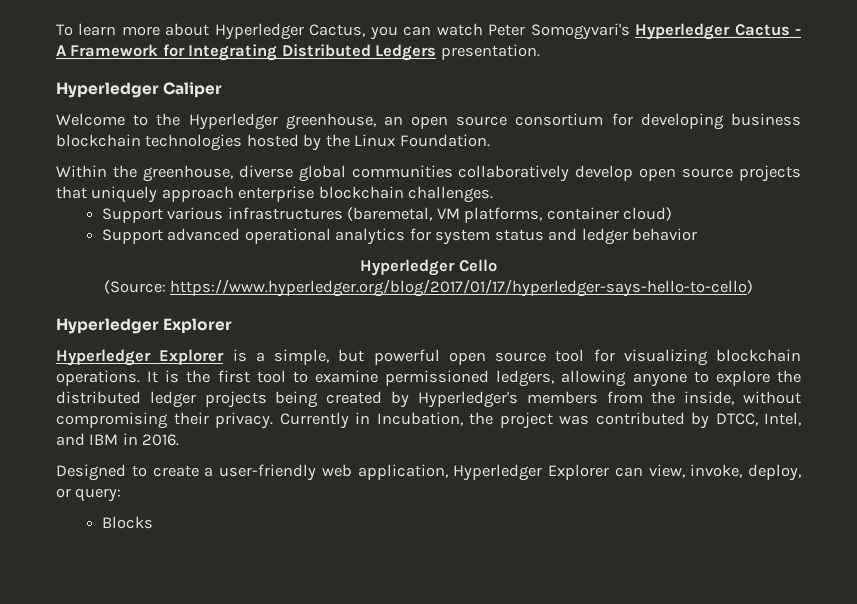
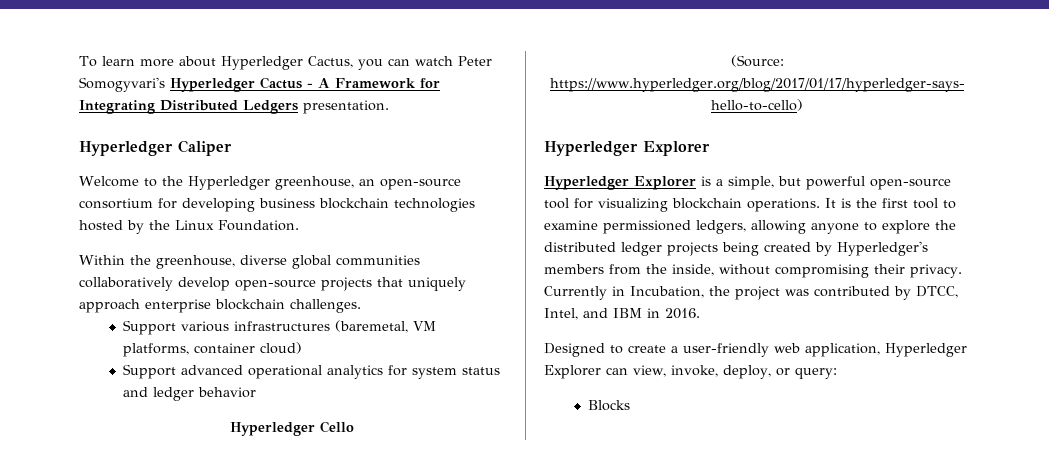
[411,116,508,129] open source -> [379,178,461,190] open-source
[639,168,734,181] open source -> [235,279,316,291] open-source
[448,352,546,365] open source -> [870,178,951,190] open-source

